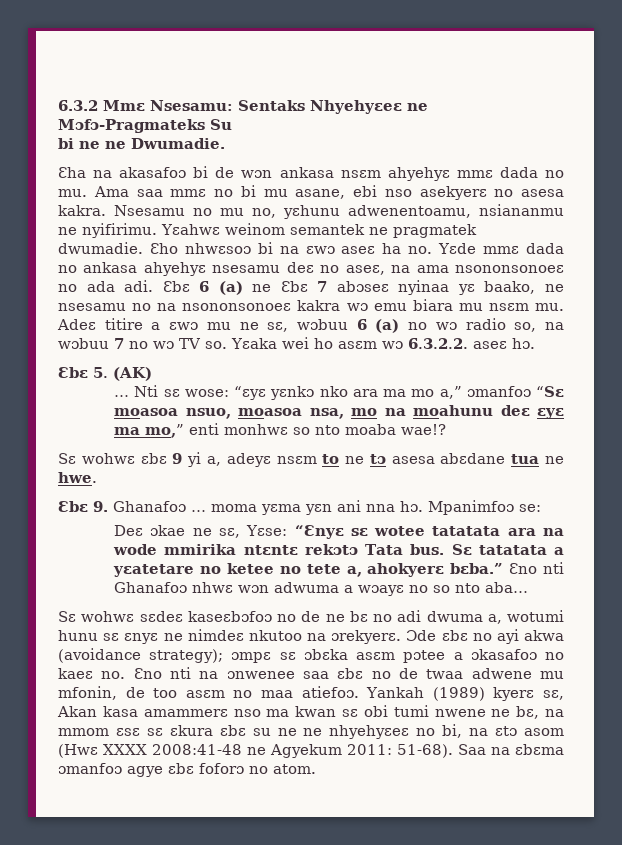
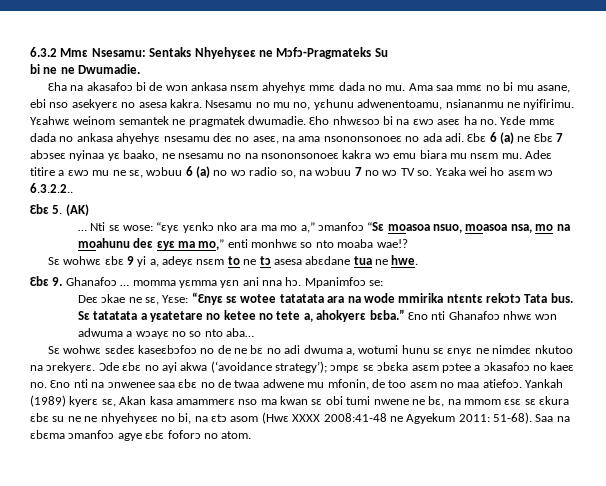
[408,338,535,349] 6.3.2.2. aseɛ hɔ. -> [30,183,73,193] 6.3.2.2..
[211,504,301,515] moma yɛma -> [132,280,217,288] momma yɛmma
[58,648,224,663] (avoidance strategy); -> [210,361,327,373] (‘avoidance strategy’);

